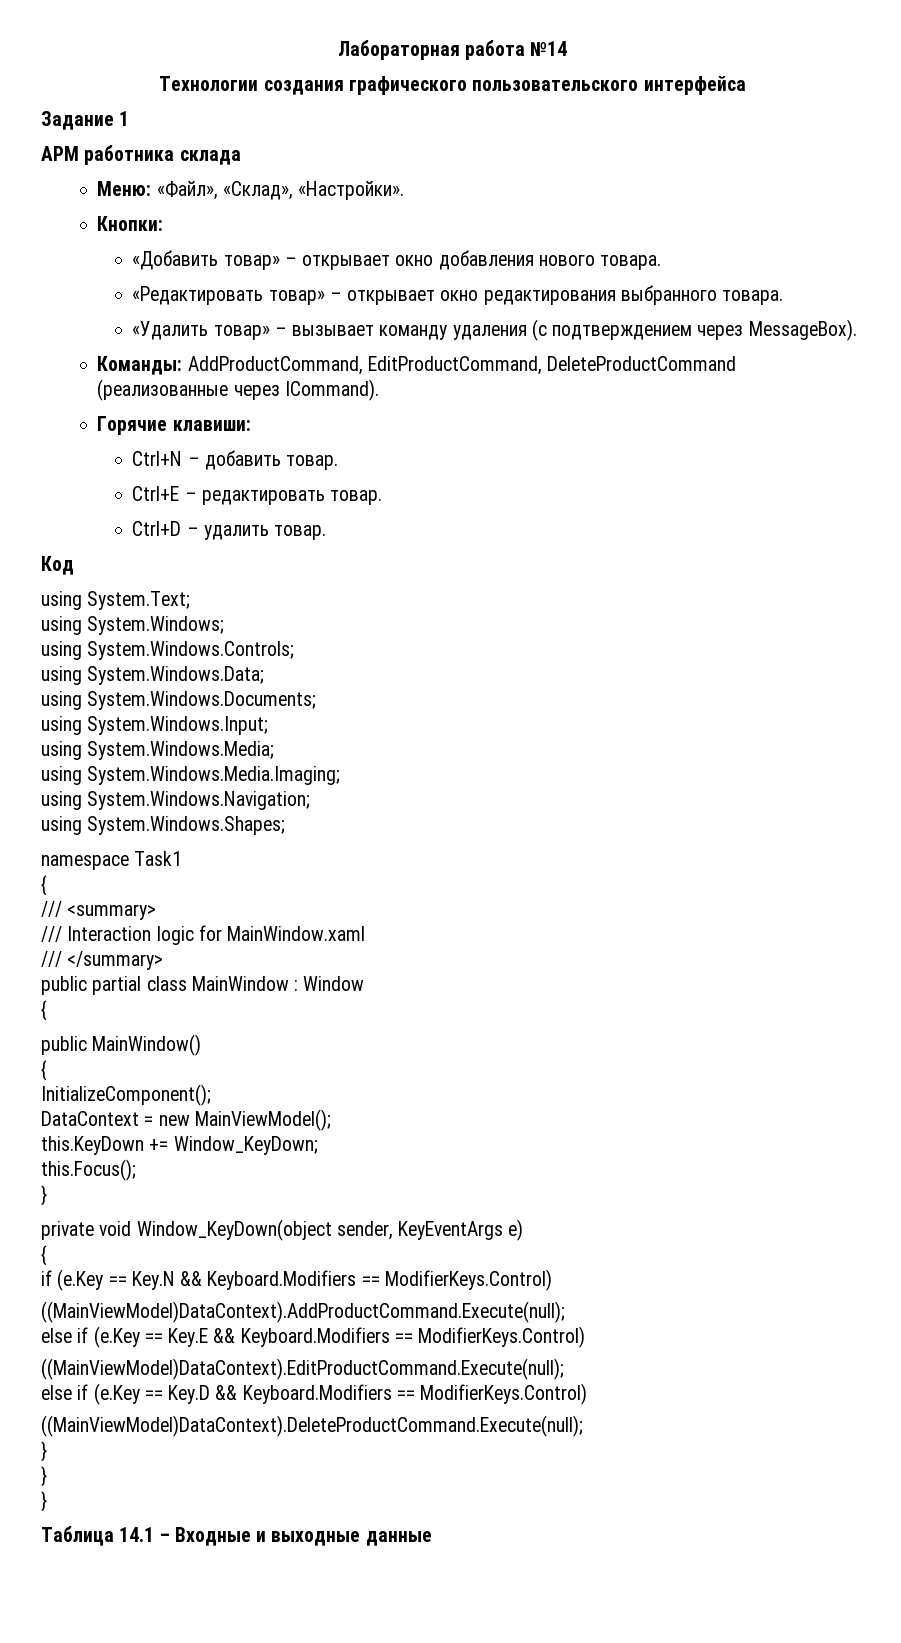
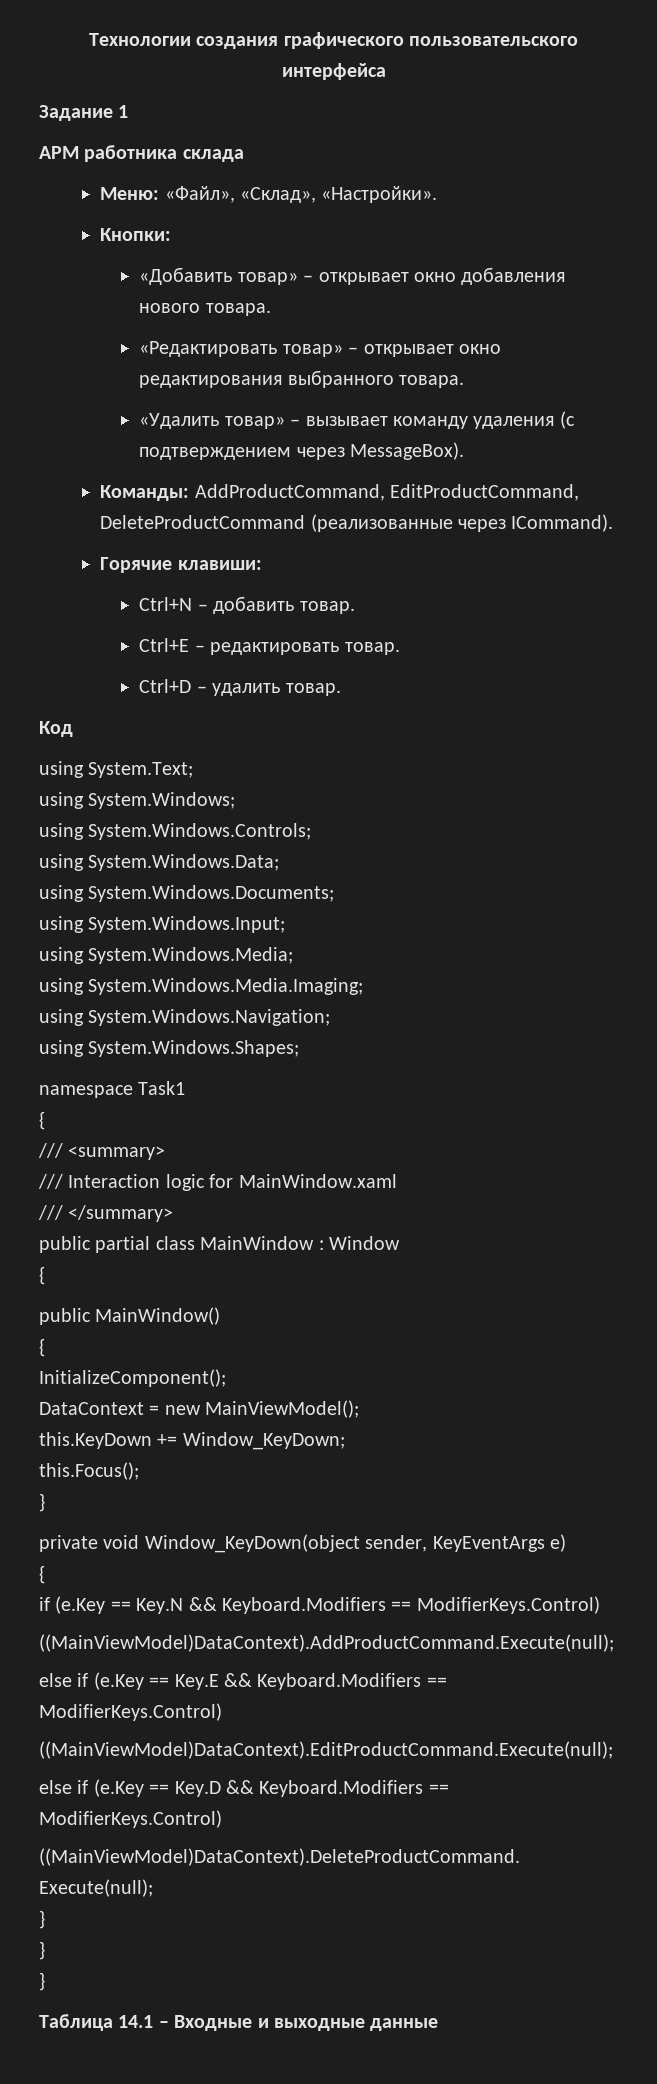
[337,40,568,60] Лабораторная работа №14 // -> (88, 39) none

